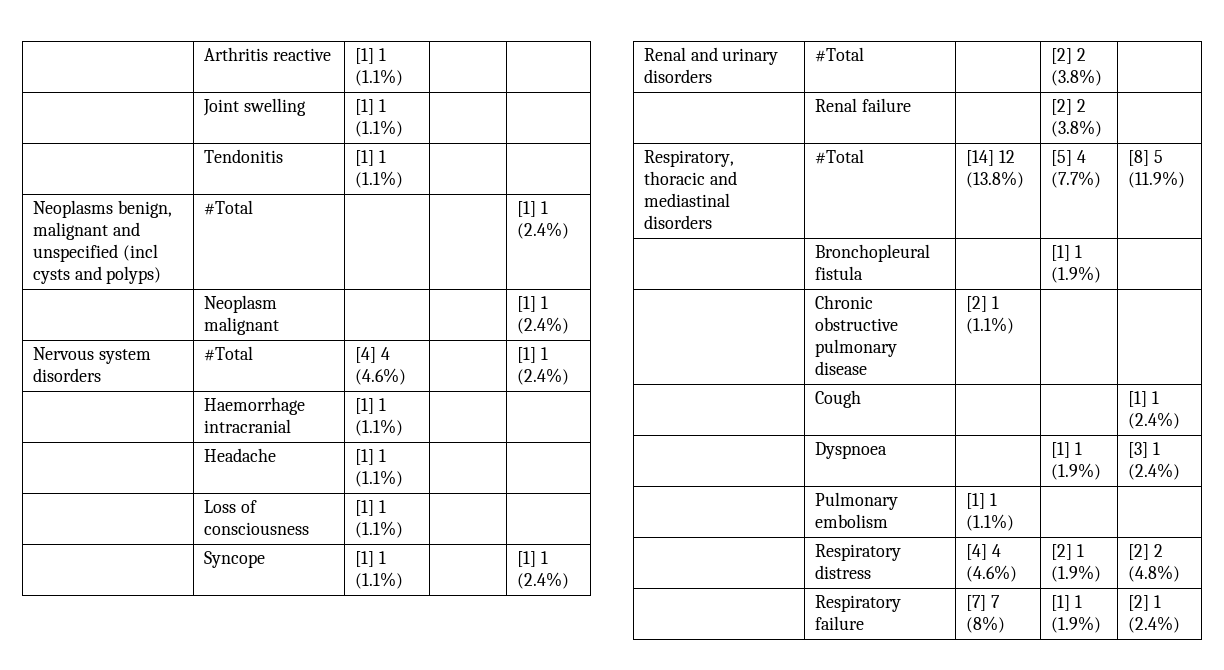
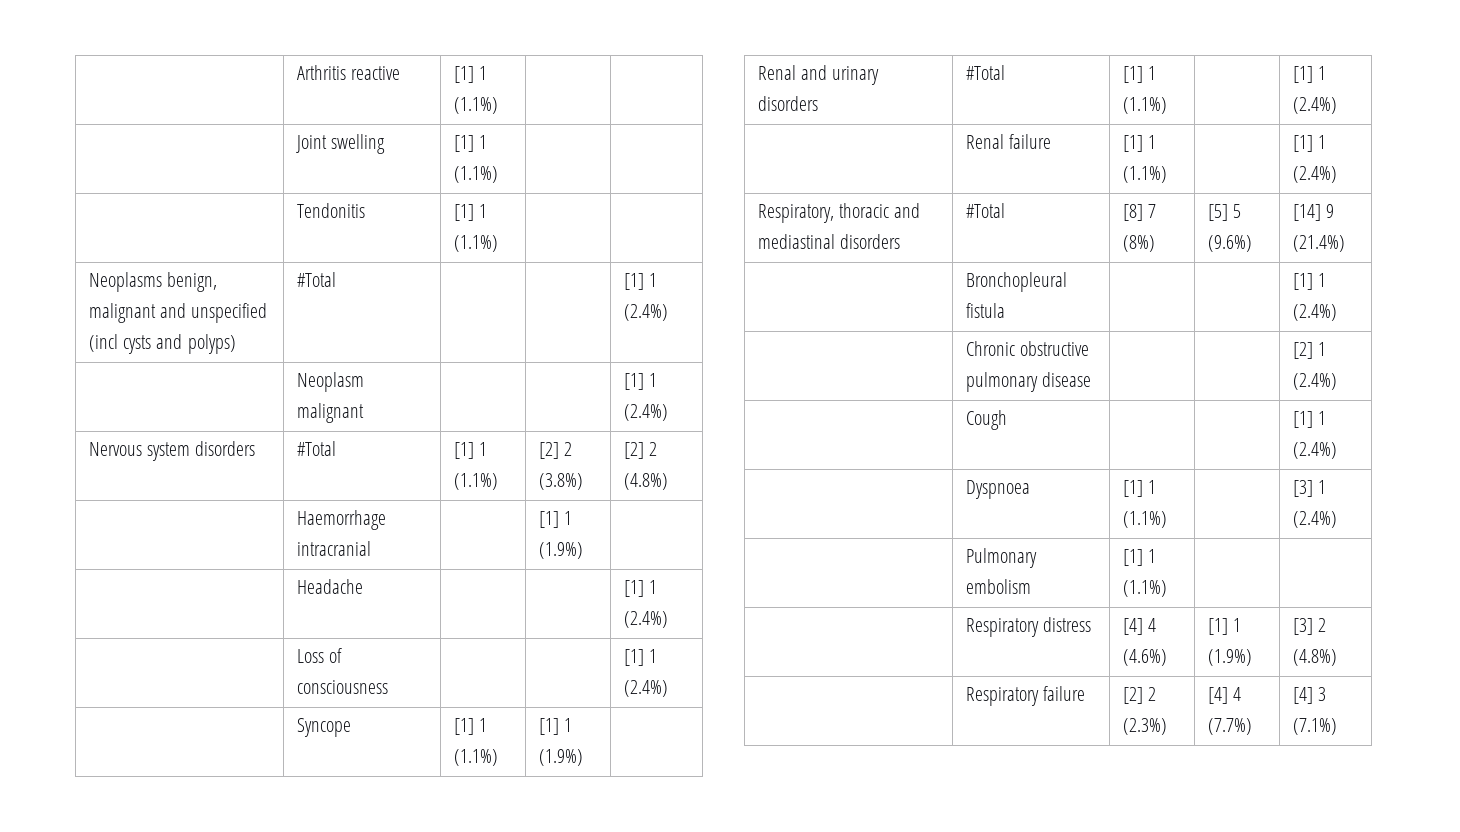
[354,347,390,363] [354,368,406,385] [516,347,548,363] [516,368,569,385] [203,397,305,415] [203,419,291,433] [354,398,386,414] [354,419,403,436] [203,448,276,462] [354,449,386,465] [354,470,403,487] [203,500,257,513] [203,522,309,535] [354,500,386,516] [354,521,403,538] [203,551,265,568] [354,551,386,567] [354,572,403,589] [516,551,548,567] [516,572,569,589] [643,47,779,65] [643,69,712,83] [814,47,864,62] [1050,48,1086,64] [1050,69,1102,86] [814,98,911,112] [1050,99,1086,115] [1050,120,1102,137] [4] 4 (4.6%) | | [1] 1 (2.4%) // | Haemorrhage intracranial | [1] 1 (1.1%) | | // | Headache | [1] 1 (1.1%) | | // | Loss of consciousness | [1] 1 (1.1%) | | // | Syncope | [1] 1 (1.1%) | | [1] 1 (2.4%) // Renal and urinary disorders | #Total | | [2] 2 (3.8%) | // | Renal failure | | [2] 2 (3.8%) | -> [453,442,488,459] [453,473,498,490] [538,442,573,459] [538,473,583,490] [623,442,658,459] [623,473,668,490] [296,510,386,530] [296,541,371,556] [538,511,573,528] [538,542,583,559] [296,579,363,594] [623,580,658,597] [623,611,668,628] [296,648,343,663] [296,680,388,694] [623,649,658,666] [623,680,668,697] [296,718,351,737] [453,718,488,735] [453,749,498,766] [538,718,573,735] [538,749,583,766] [757,65,880,85] [757,96,818,111] [965,65,1005,80] [1122,66,1157,83] [1122,97,1167,114] [1292,66,1327,83] [1292,97,1337,114] [965,134,1052,149] [1122,135,1157,152] [1122,166,1167,183] [1292,135,1327,152] [1292,166,1337,183] [1] 1 (1.1%) | [2] 2 (3.8%) | [2] 2 (4.8%) // | Haemorrhage intracranial | | [1] 1 (1.9%) | // | Headache | | | [1] 1 (2.4%) // | Loss of consciousness | | | [1] 1 (2.4%) // | Syncope | [1] 1 (1.1%) | [1] 1 (1.9%) | // Renal and urinary disorders | #Total | [1] 1 (1.1%) | | [1] 1 (2.4%) // | Renal failure | [1] 1 (1.1%) | | [1] 1 (2.4%)
[965,150,1015,166] [965,171,1024,188] [1050,150,1086,166] [1050,171,1101,188] [1127,150,1163,166] [1127,171,1185,188] [14] 12 (13.8%) | [5] 4 (7.7%) | [8] 5 (11.9%) -> [1122,204,1157,221] [1122,235,1155,252] [1207,204,1242,221] [1207,235,1252,252] [1292,204,1335,221] [1292,235,1345,252] [8] 7 (8%) | [5] 5 (9.6%) | [14] 9 (21.4%)
[1050,245,1082,261] [1050,266,1101,283] [1] 1 (1.9%) | -> [1292,273,1327,290] [1292,304,1337,321] | [1] 1 (2.4%)
[965,296,999,312] [965,317,1014,334] [2] 1 (1.1%) | | -> [1292,342,1327,359] [1292,373,1337,390] | | [2] 1 (2.4%)
[1050,442,1082,458] [1050,463,1101,480] | [1] 1 (1.9%) -> [1122,480,1157,497] [1122,511,1167,528] [1] 1 (1.1%) |
[1050,544,1084,560] [1050,565,1101,582] [1127,544,1149,560] [2] 1 (1.9%) | [2] -> [1207,618,1242,635] [1207,649,1252,666] [1292,618,1313,635] [1] 1 (1.9%) | [3]
[965,595,1000,611] [965,616,1005,633] [1050,595,1082,611] [1050,616,1101,633] [1127,595,1161,611] [1127,616,1180,633] [7] 7 (8%) | [1] 1 (1.9%) | [2] 1 (2.4%) -> [1122,687,1157,704] [1122,718,1167,735] [1207,687,1242,704] [1207,718,1252,735] [1292,687,1327,704] [1292,718,1337,735] [2] 2 (2.3%) | [4] 4 (7.7%) | [4] 3 (7.1%)

